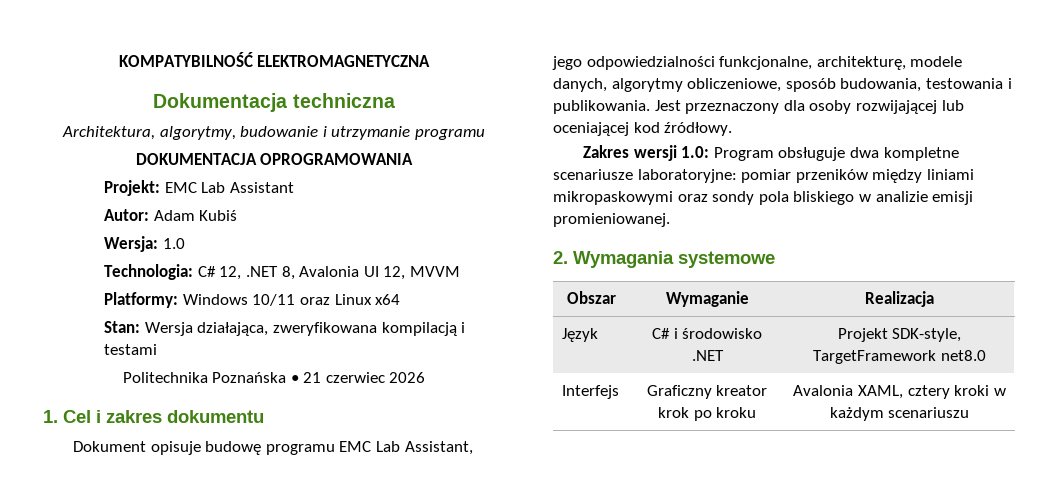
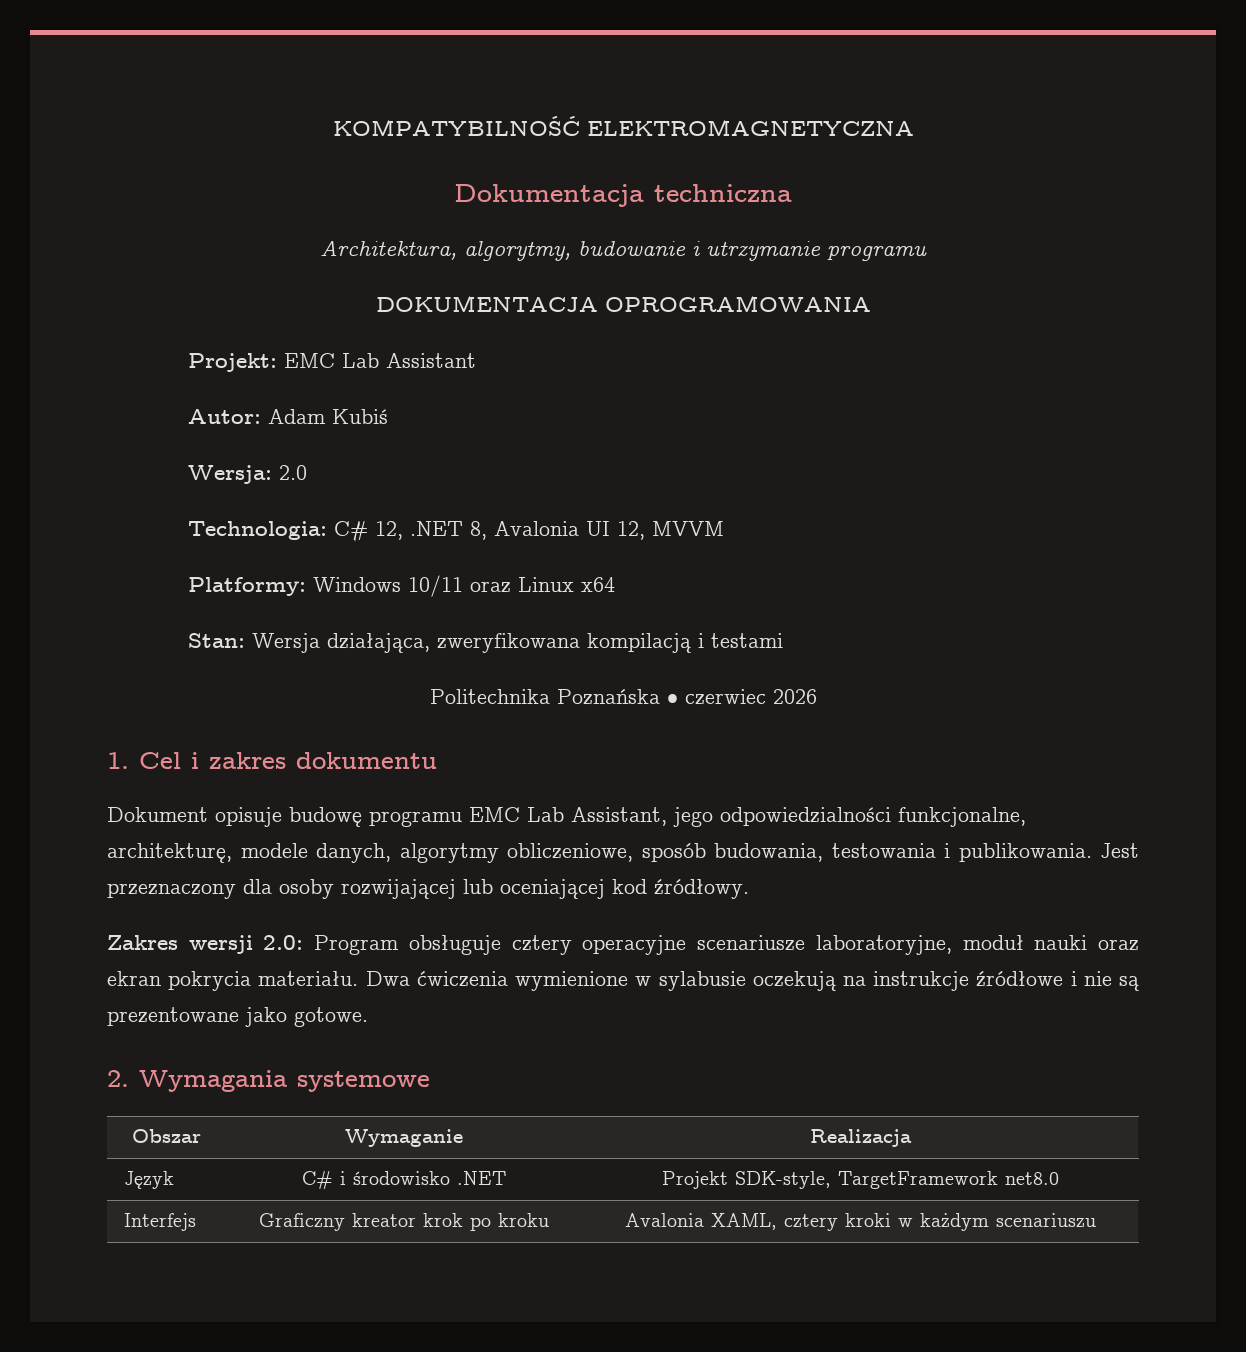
[162,238,185,249] 1.0 -> [279,465,308,480] 2.0
[303,372,322,383] 21 -> (678, 699) none
[681,146,710,158] 1.0: -> [263,935,304,950] 2.0:
[849,147,959,161] [553,169,974,183] [553,191,974,205] [553,213,670,227] dwa kompletne scenariusze laboratoryjne: pomiar przeników między liniami mikropaskowymi oraz sondy pola bliskiego w analizie emisji promieniowanej. -> [511,935,1139,955] [107,971,1140,991] [107,1007,368,1027] cztery operacyjne scenariusze laboratoryjne, moduł nauki oraz ekran pokrycia materiału. Dwa ćwiczenia wymienione w sylabusie oczekują na instrukcje źródłowe i nie są prezentowane jako gotowe.

